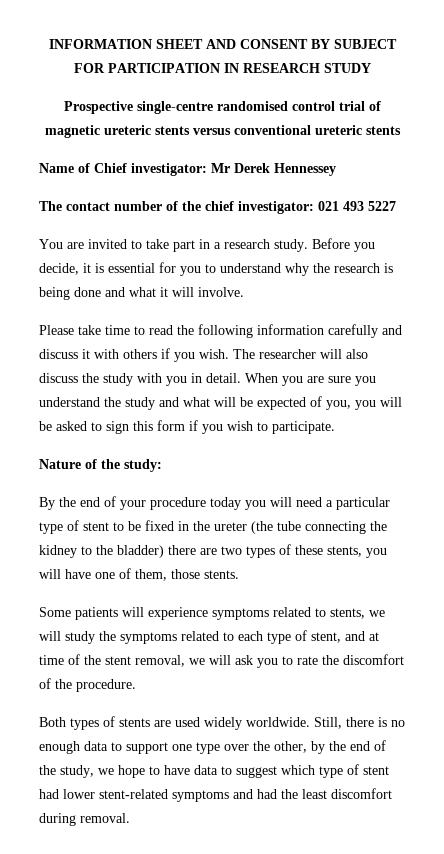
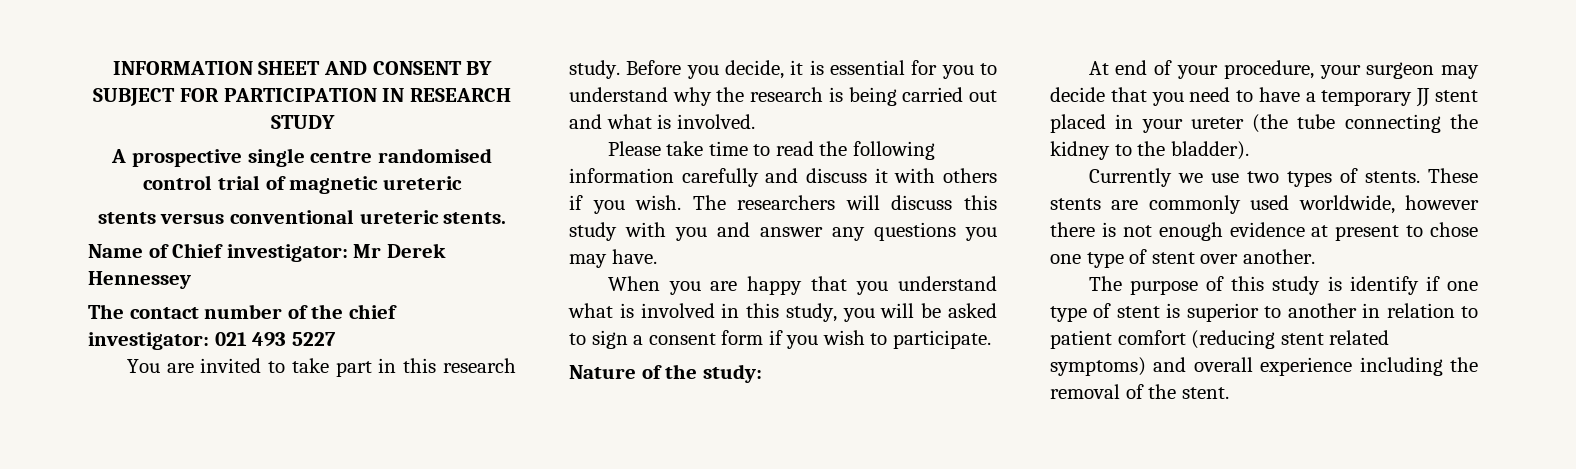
[63,101,213,114] Prospective single-centre -> [111,148,373,167] A prospective single centre
(151, 130) none -> (462, 183) //
[365,126,401,135] stents -> [443,212,507,224] stents.
[214,242,221,249] a -> [403,358,437,373] this
[74,287,244,297] done and what it will involve. -> [902,87,997,102] [569,114,755,129] carried out and what is involved.
[259,349,368,359] [39,373,376,386] [39,396,351,410] researcher will also discuss the study with you in detail. When you are sure you understand the study and what will be expected of you, -> [737,195,997,210] [569,222,997,241] [569,249,657,268] [607,276,997,295] [568,303,837,322] researchers will discuss this study with you and answer any questions you may have. // When you are happy that you understand what is involved in this study,
[133,421,153,431] this -> [633,333,716,345] a consent
[39,497,76,510] By the -> [1088,61,1109,75] At
[150,497,390,510] [39,520,210,534] procedure today you will need a particular type of stent to be fixed in the -> [1223,60,1479,79] [1050,87,1478,107] [1050,114,1183,133] procedure, your surgeon may decide that you need to have a temporary JJ stent placed in your
[117,544,387,558] [39,568,239,581] [39,607,385,620] [39,630,379,644] [39,654,404,668] [39,678,136,692] [39,716,405,730] [39,740,386,754] [39,764,389,778] [39,788,392,802] [39,813,130,826] bladder) there are two types of these stents, you will have one of them, those stents. // Some patients will experience symptoms related to stents, we will study the symptoms related to each type of stent, and at time of the stent removal, we will ask you to rate the discomfort of the procedure. // Both types of stents are used widely worldwide. Still, there is no enough data to support one type over the other, by the end of the study, we hope to have data to suggest which type of stent had lower stent-related symptoms and had the least discomfort during removal. -> [1170,141,1249,160] [1088,168,1478,187] [1050,195,1479,214] [1050,222,1478,241] [1050,249,1315,268] [1088,276,1478,295] [1050,303,1478,322] [1050,330,1390,349] [1050,357,1478,376] [1050,384,1229,399] bladder). // Currently we use two types of stents. These stents are commonly used worldwide, however there is not enough evidence at present to chose one type of stent over another. // The purpose of this study is identify if one type of stent is superior to another in relation to patient comfort (reducing stent related symptoms) and overall experience including the removal of the stent.

